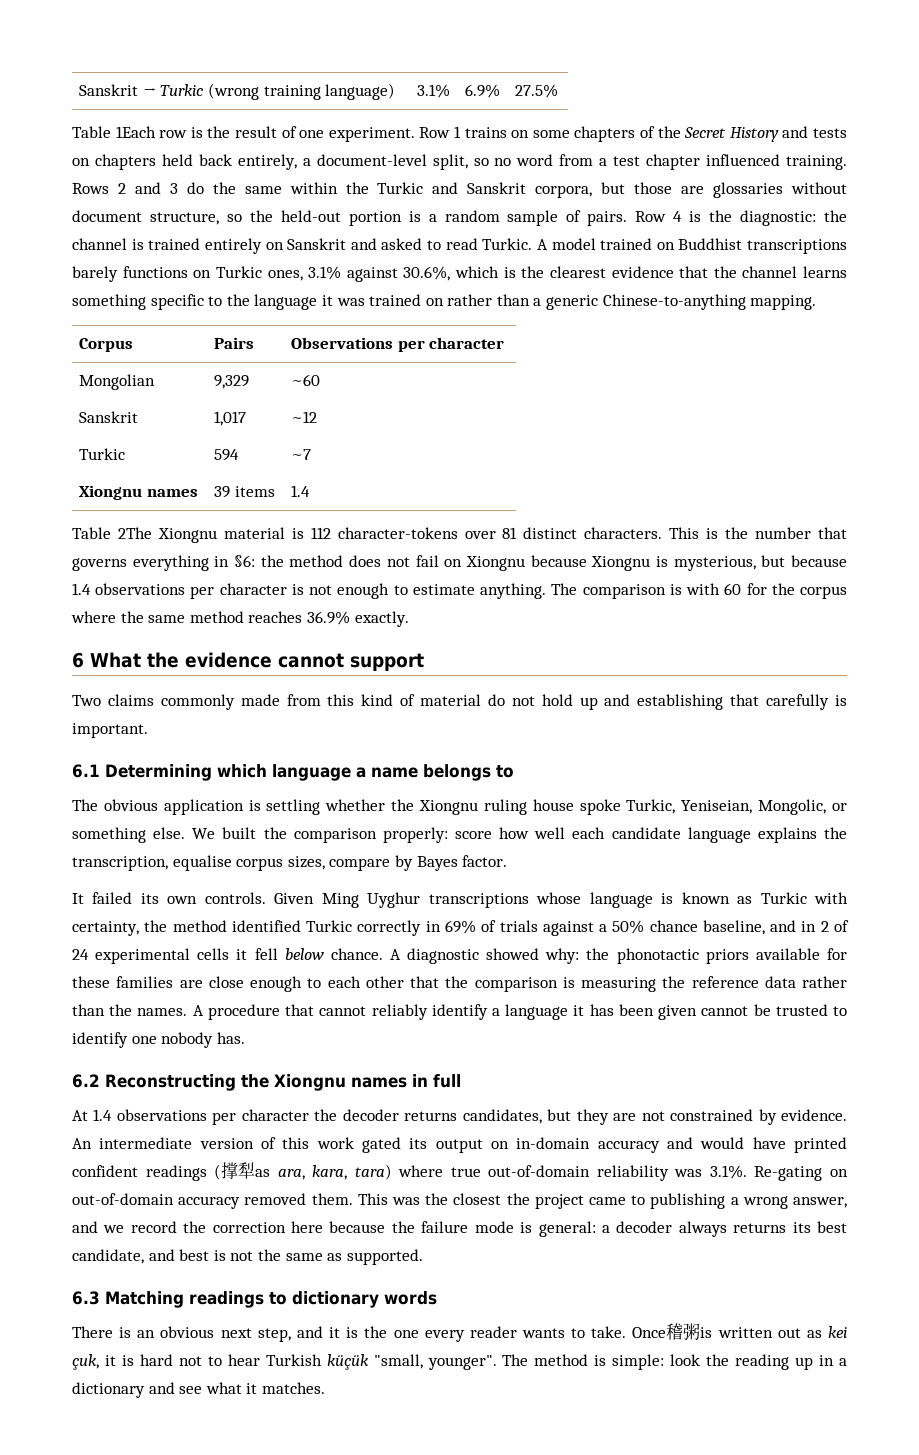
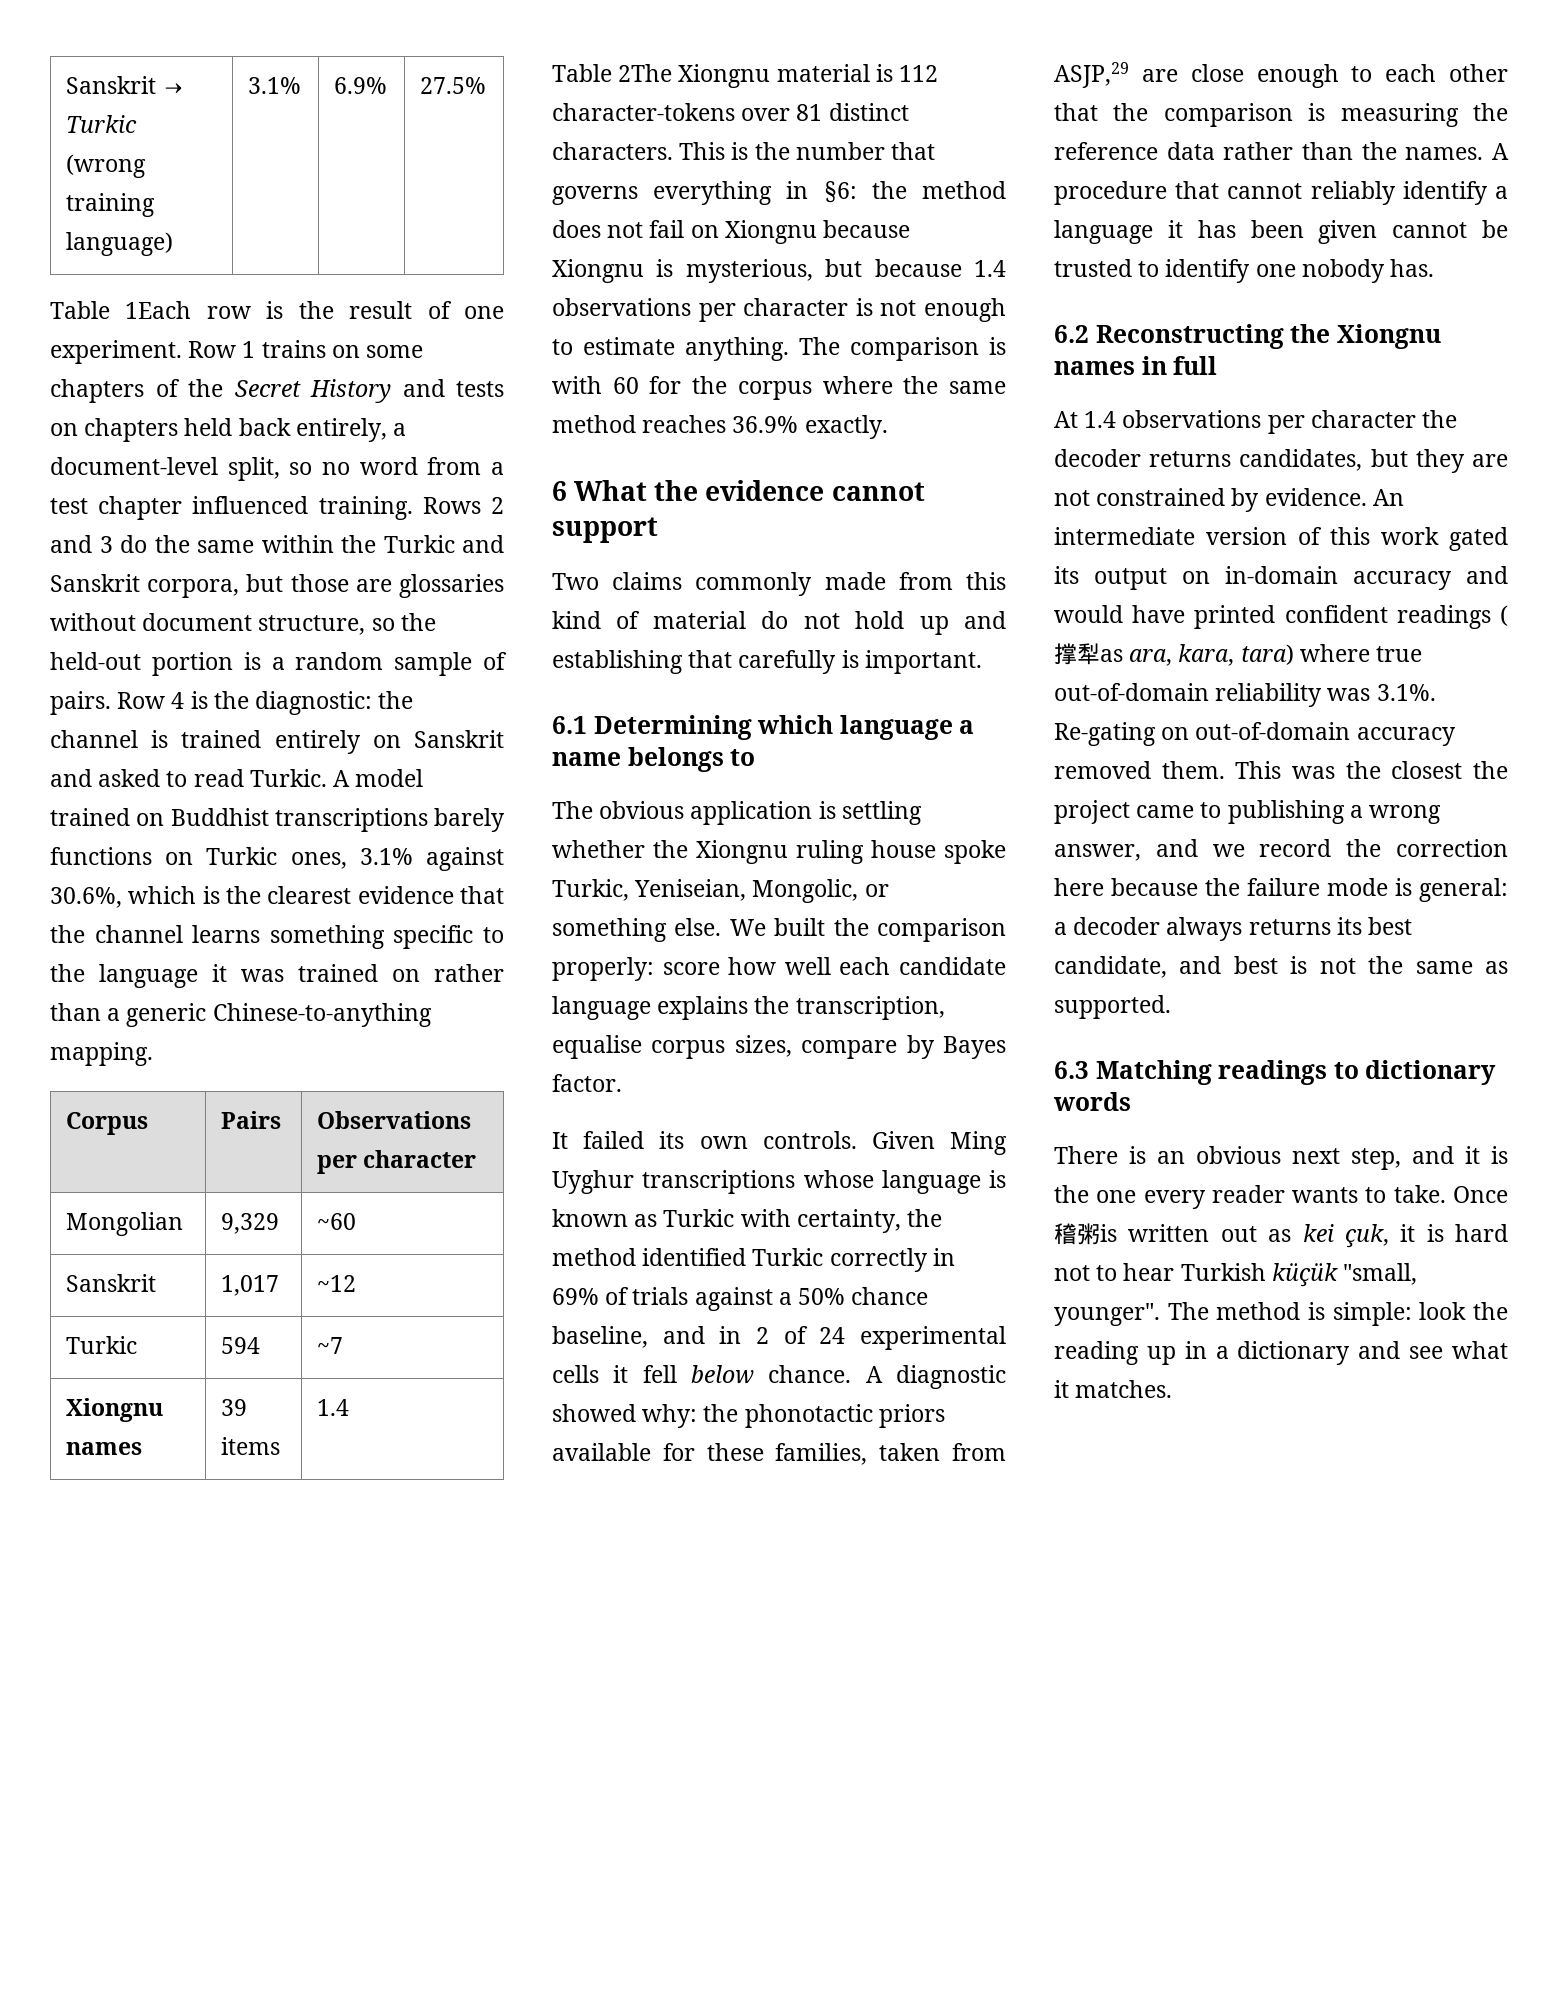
[116,976,174,988] families -> [775,1443,1006,1465] [1054,62,1129,88] families, taken from ASJP,29

